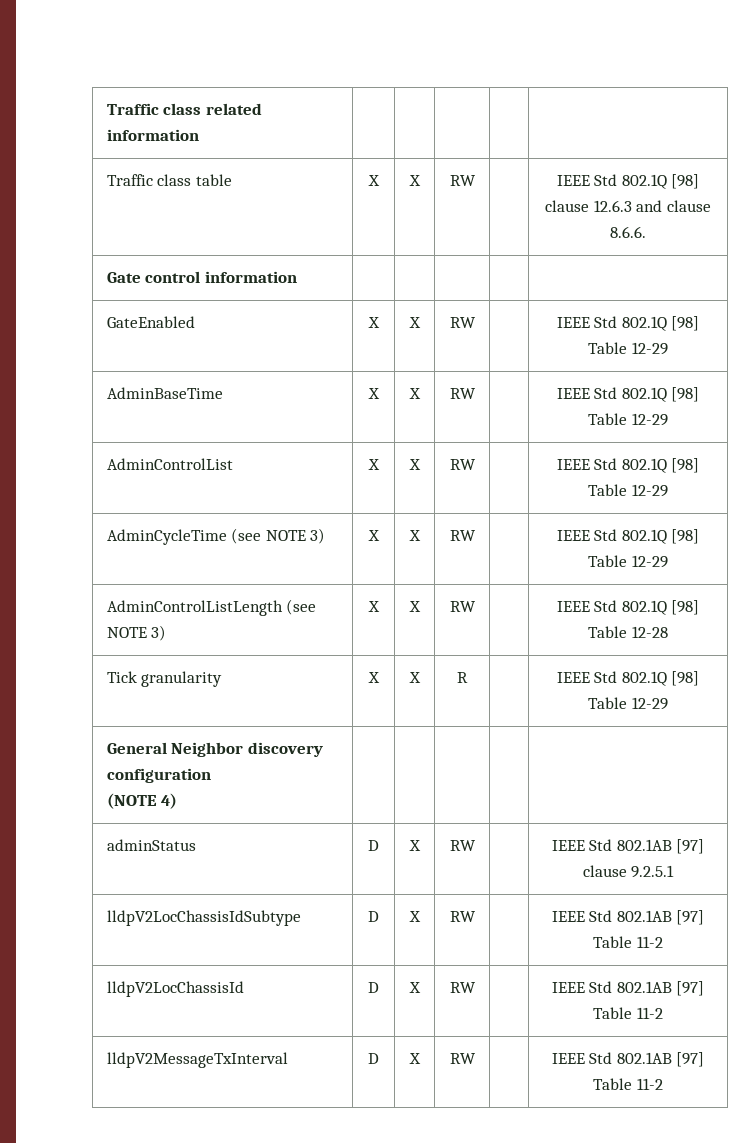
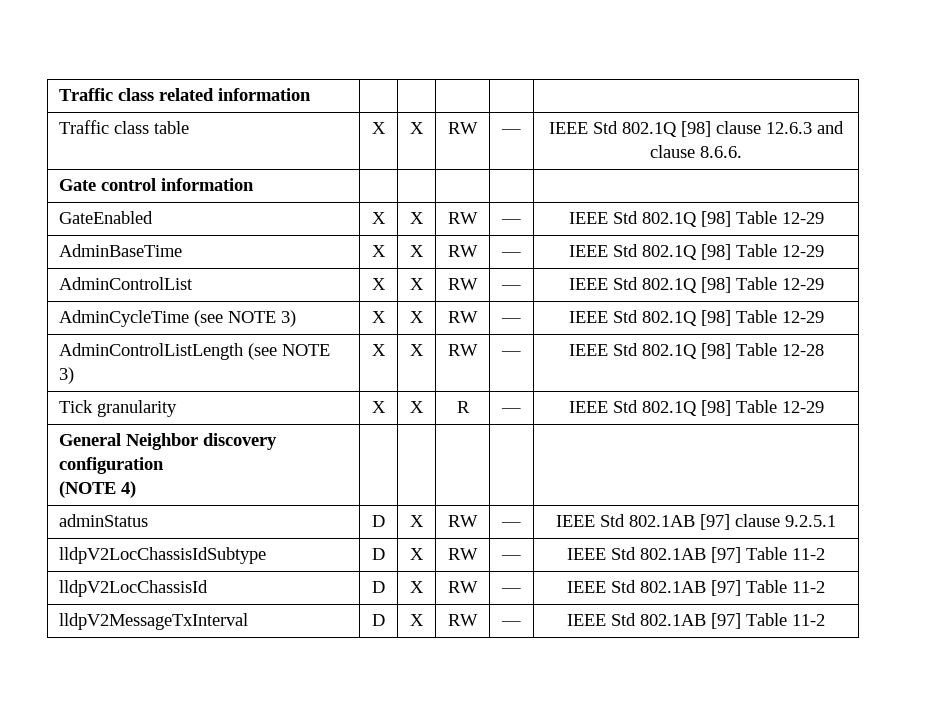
(476, 180) none -> [501,129,521,134] ―
(476, 322) none -> [501,219,521,224] ―
(476, 393) none -> [501,252,521,257] ―
(476, 464) none -> [501,285,521,290] ―
(476, 535) none -> [501,318,521,323] ―
(476, 606) none -> [501,351,521,356] ―
(468, 677) none -> [501,408,521,413] ―
(476, 845) none -> [501,522,521,527] ―
(476, 916) none -> [501,555,521,560] ―
(476, 987) none -> [501,588,521,593] ―
(476, 1058) none -> [501,621,521,626] ―

